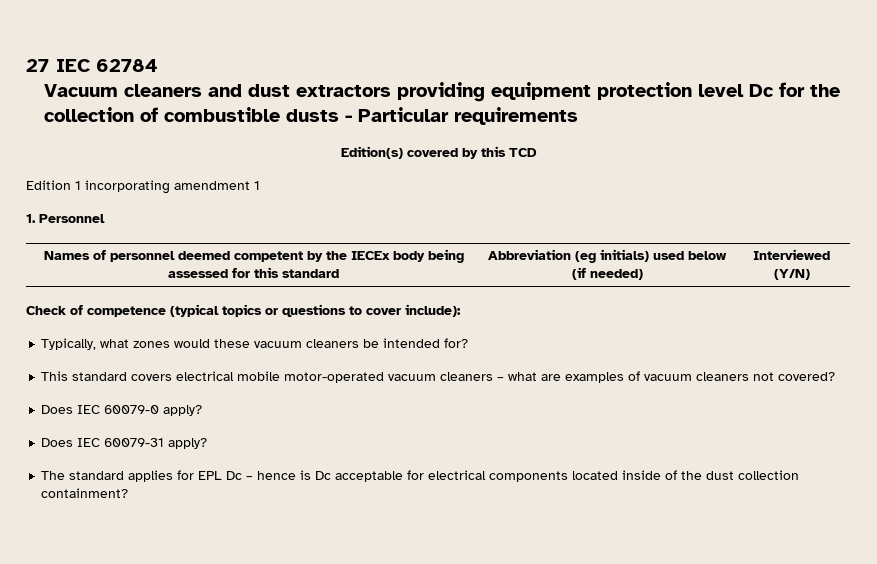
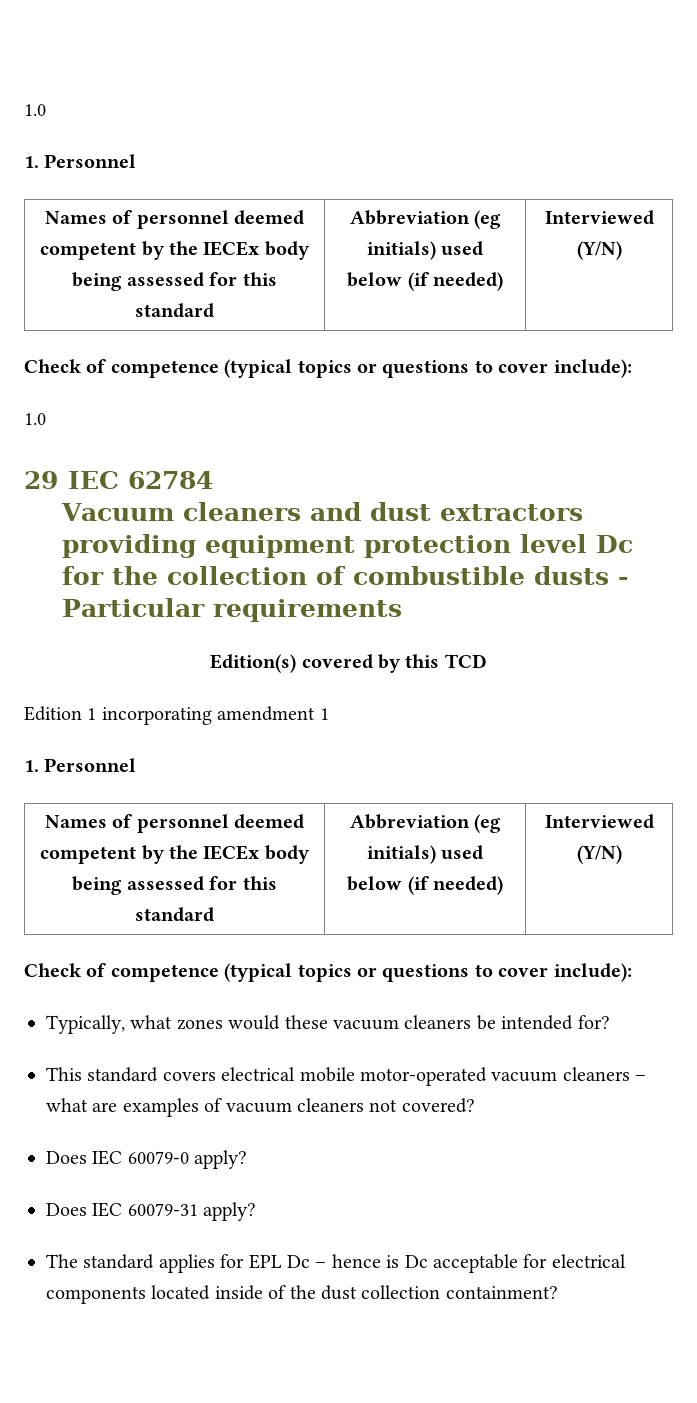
[26,59,49,72] 27 -> [24,104,46,116] [24,154,137,168] [44,210,305,229] [40,241,310,260] [72,272,277,291] [135,303,214,318] [349,210,502,229] [366,241,484,260] [347,272,503,291] [544,210,654,225] [576,241,622,260] [24,359,632,378] [24,413,46,425] [24,471,58,489] 1.0 // 1. Personnel // Names of personnel deemed competent by the IECEx body being assessed for this standard | Abbreviation (eg initials) used below (if needed) | Interviewed (Y/N) // Check of competence (typical topics or questions to cover include): // 1.0 // 29

